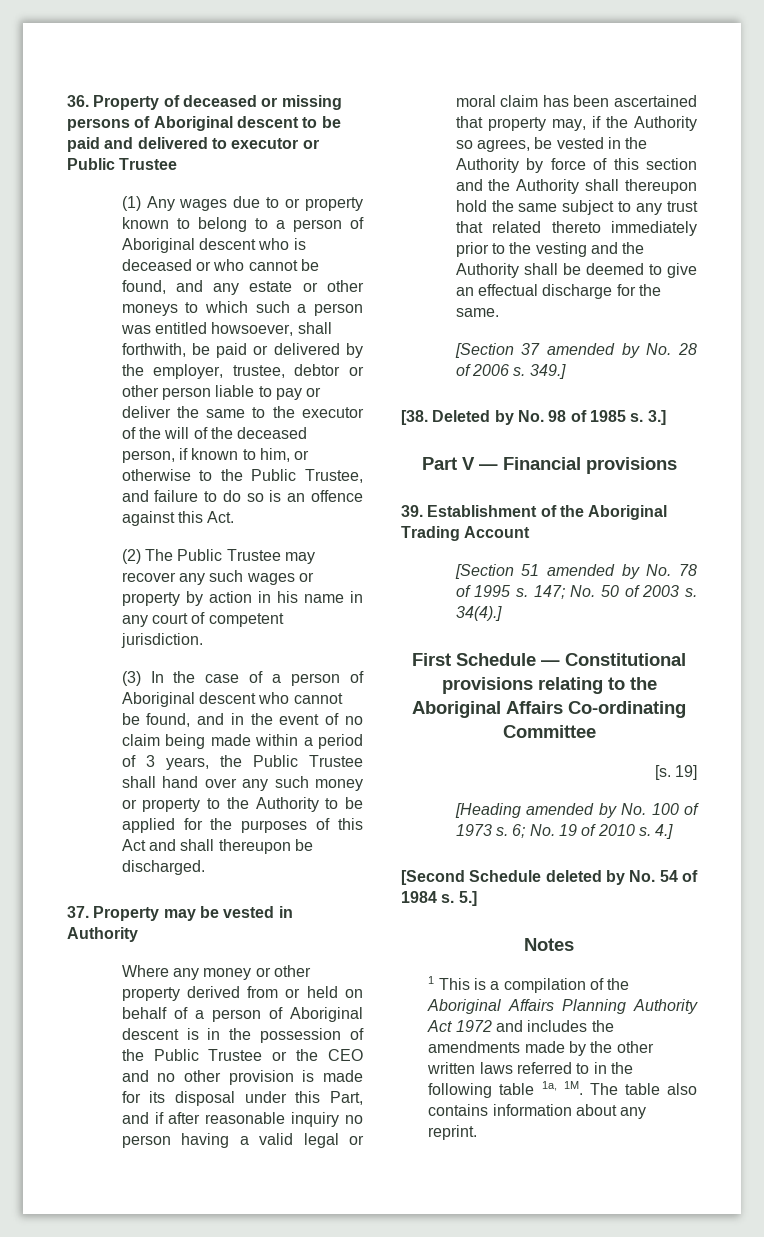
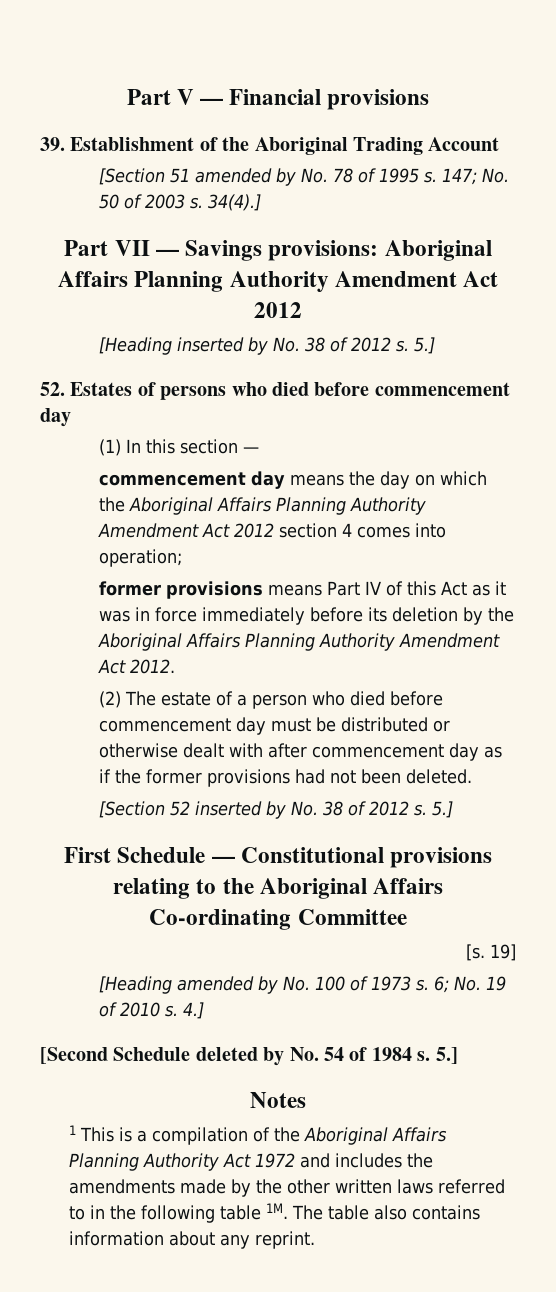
[67,95,342,110] [67,116,341,131] [67,137,319,152] [67,158,178,170] [121,196,363,211] [121,217,364,232] [121,238,306,253] [121,259,319,271] [121,280,365,295] [121,301,363,316] [120,322,332,336] [121,343,364,358] [121,364,364,379] [121,385,322,400] [121,406,365,418] [121,427,308,439] [121,448,310,463] [121,469,363,483] [121,490,363,502] [121,511,235,526] [121,549,315,564] [121,570,314,585] [121,591,363,606] [121,612,284,627] [120,633,203,648] [121,671,364,686] [121,692,343,707] [121,713,363,727] [121,734,363,749] [121,755,363,770] [121,776,363,791] [121,797,363,812] [121,818,363,833] [121,839,313,854] [121,860,205,875] [67,906,293,921] [67,927,138,942] [121,965,311,980] [121,986,364,1001] [121,1007,363,1022] [121,1028,364,1043] [121,1049,363,1061] [121,1070,363,1085] [121,1091,363,1106] [121,1112,363,1127] [121,1133,364,1148] [455,95,697,107] [455,116,697,131] [455,137,648,152] [455,158,697,173] [455,179,697,194] [455,200,698,215] [455,221,697,236] [455,242,645,257] [455,263,697,278] [455,284,661,299] [455,308,499,317] [454,343,697,358] [455,364,566,379] [401,410,666,425] 36. Property of deceased or missing persons of Aboriginal descent to be paid and delivered to executor or Public Trustee // (1) Any wages due to or property known to belong to a person of Aboriginal descent who is deceased or who cannot be found, and any estate or other moneys to which such a person was entitled howsoever, shall forthwith, be paid or delivered by the employer, trustee, debtor or other person liable to pay or deliver the same to the executor of the will of the deceased person, if known to him, or otherwise to the Public Trustee, and failure to do so is an offence against this Act. // (2) The Public Trustee may recover any such wages or property by action in his name in any court of competent jurisdiction. // (3) In the case of a person of Aboriginal descent who cannot be found, and in the event of no claim being made within a period of 3 years, the Public Trustee shall hand over any such money or property to the Authority to be applied for the purposes of this Act and shall thereupon be discharged. // 37. Property may be vested in Authority // Where any money or other property derived from or held on behalf of a person of Aboriginal descent is in the possession of the Public Trustee or the CEO and no other provision is made for its disposal under this Part, and if after reasonable inquiry no person having a valid legal or moral claim has been ascertained that property may, if the Authority so agrees, be vested in the Authority by force of this section and the Authority shall thereupon hold the same subject to any trust that related thereto immediately prior to the vesting and the Authority shall be deemed to give an effectual discharge for the same. // [Section 37 amended by No. 28 of 2006 s. 349.] // [38. Deleted by No. 98 of 1985 s. 3.] // -> (126, 97) none
(502, 613) none -> [64,240,492,261] [58,271,498,292] [254,302,302,318] [98,337,435,355] [40,382,510,400] [40,408,71,427] [98,439,259,456] [98,471,487,489] [98,497,426,515] [97,523,446,538] [98,549,182,567] [98,581,506,599] [98,607,514,625] [97,633,500,651] [97,659,175,674] [98,691,443,709] [98,717,450,735] [98,743,502,761] [98,769,472,787] [98,801,453,819] // Part VII — Savings provisions: Aboriginal Affairs Planning Authority Amendment Act 2012 // [Heading inserted by No. 38 of 2012 s. 5.] // 52. Estates of persons who died before commencement day // (1) In this section — // commencement day means the day on which the Aboriginal Affairs Planning Authority Amendment Act 2012 section 4 comes into operation; // former provisions means Part IV of this Act as it was in force immediately before its deletion by the Aboriginal Affairs Planning Authority Amendment Act 2012. // (2) The estate of a person who died before commencement day must be distributed or otherwise dealt with after commencement day as if the former provisions had not been deleted. // [Section 52 inserted by No. 38 of 2012 s. 5.]
[541,1081,557,1091] 1a, -> (262, 1212) none

